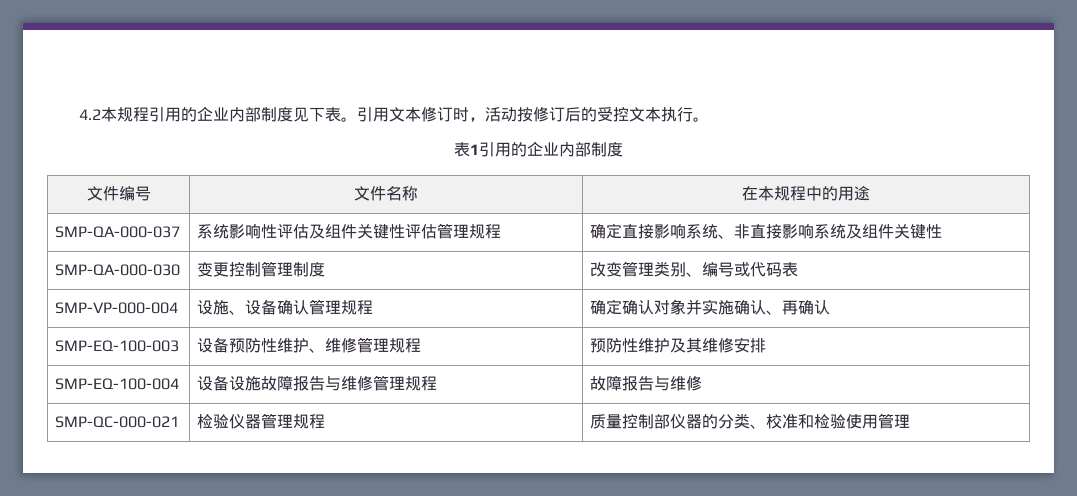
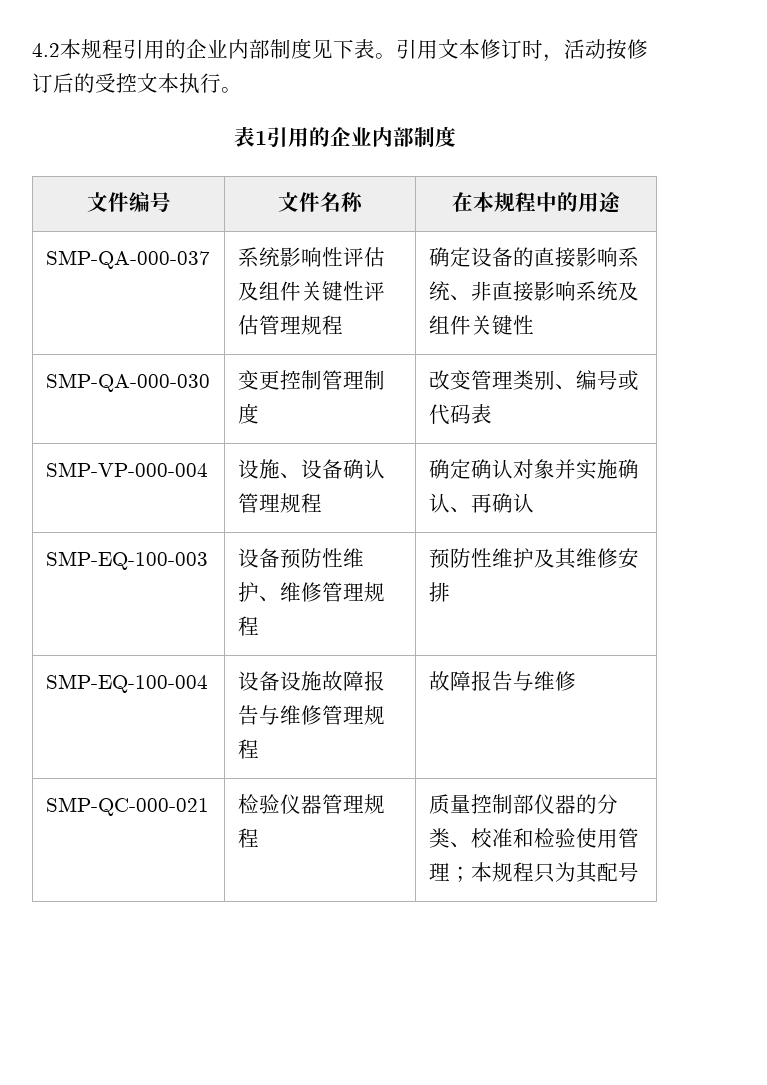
(623, 231) none -> [470,247,534,267] 设备的
(911, 421) none -> [449,862,639,883] ；本规程只为其配号

